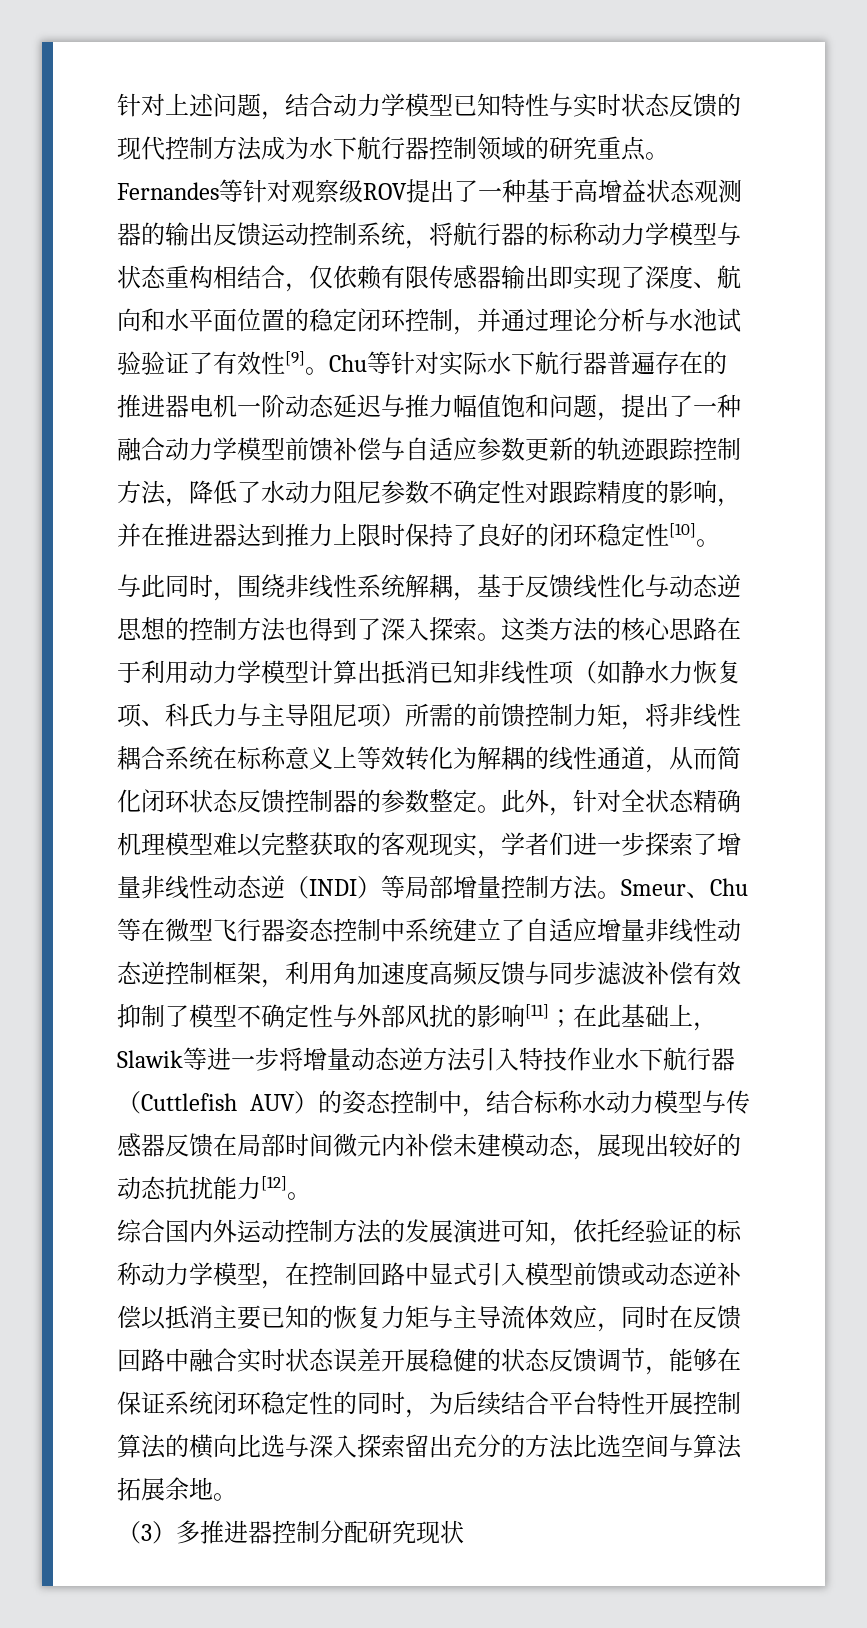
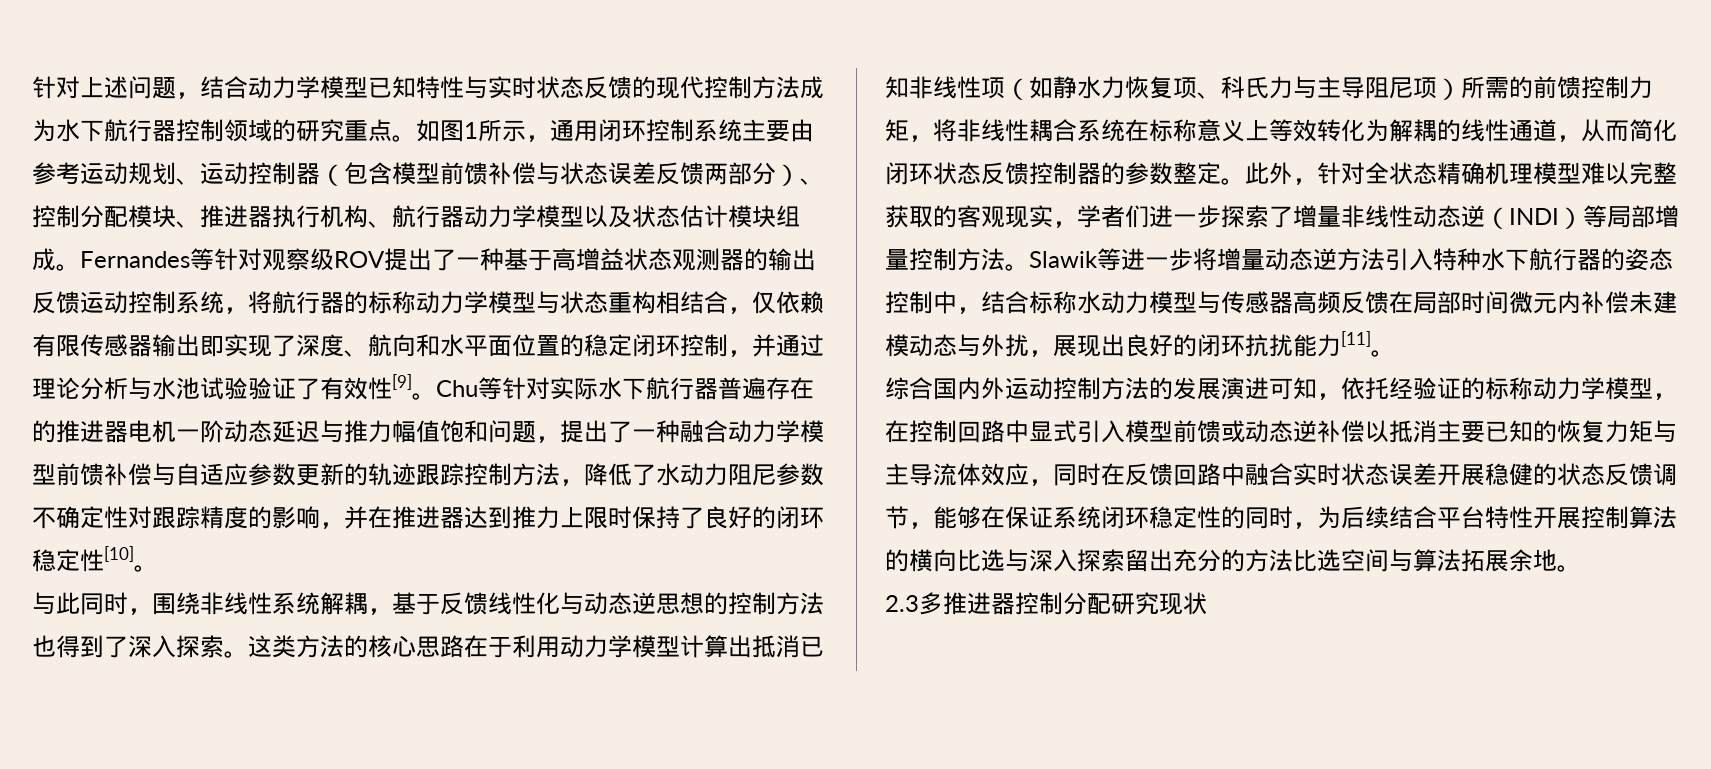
(669, 156) none -> [416,119,814,142] [32,162,824,186] [32,205,800,228] [32,248,80,271] 如图1所示，通用闭环控制系统主要由参考运动规划、运动控制器（包含模型前馈补偿与状态误差反馈两部分）、控制分配模块、推进器执行机构、航行器动力学模型以及状态估计模块组成。
[621,878,748,898] [117,918,741,943] [117,961,741,988] [117,1004,717,1031] Smeur、Chu等在微型飞行器姿态控制中系统建立了自适应增量非线性动态逆控制框架，利用角加速度高频反馈与同步滤波补偿有效抑制了模型不确定性与外部风扰的影响[11]；在此基础上， -> (1029, 267) none
[543,1047,735,1071] [117,1091,318,1114] 技作业水下航行器（Cuttlefish AUV） -> [1457,248,1601,271] 种水下航行器
(165, 1145) none -> [1293,291,1341,314] 高频
(574, 1144) none -> [957,334,1029,357] 与外扰
[669,1133,741,1157] [117,1176,166,1200] 较好的动态 -> [1125,334,1245,357] 良好的闭环
[261,1176,287,1191] [12] -> [1341,331,1371,347] [11]
[117,1521,176,1544] （3） -> [885,595,919,612] 2.3

